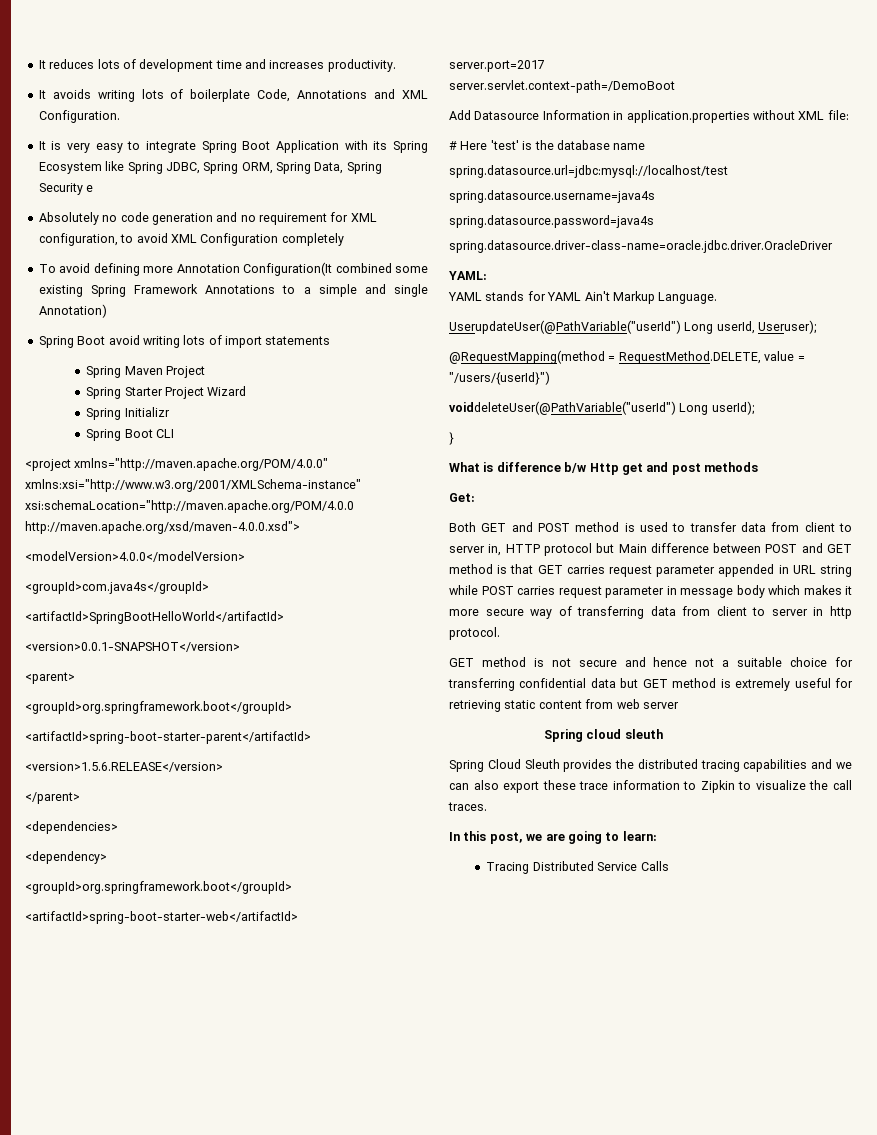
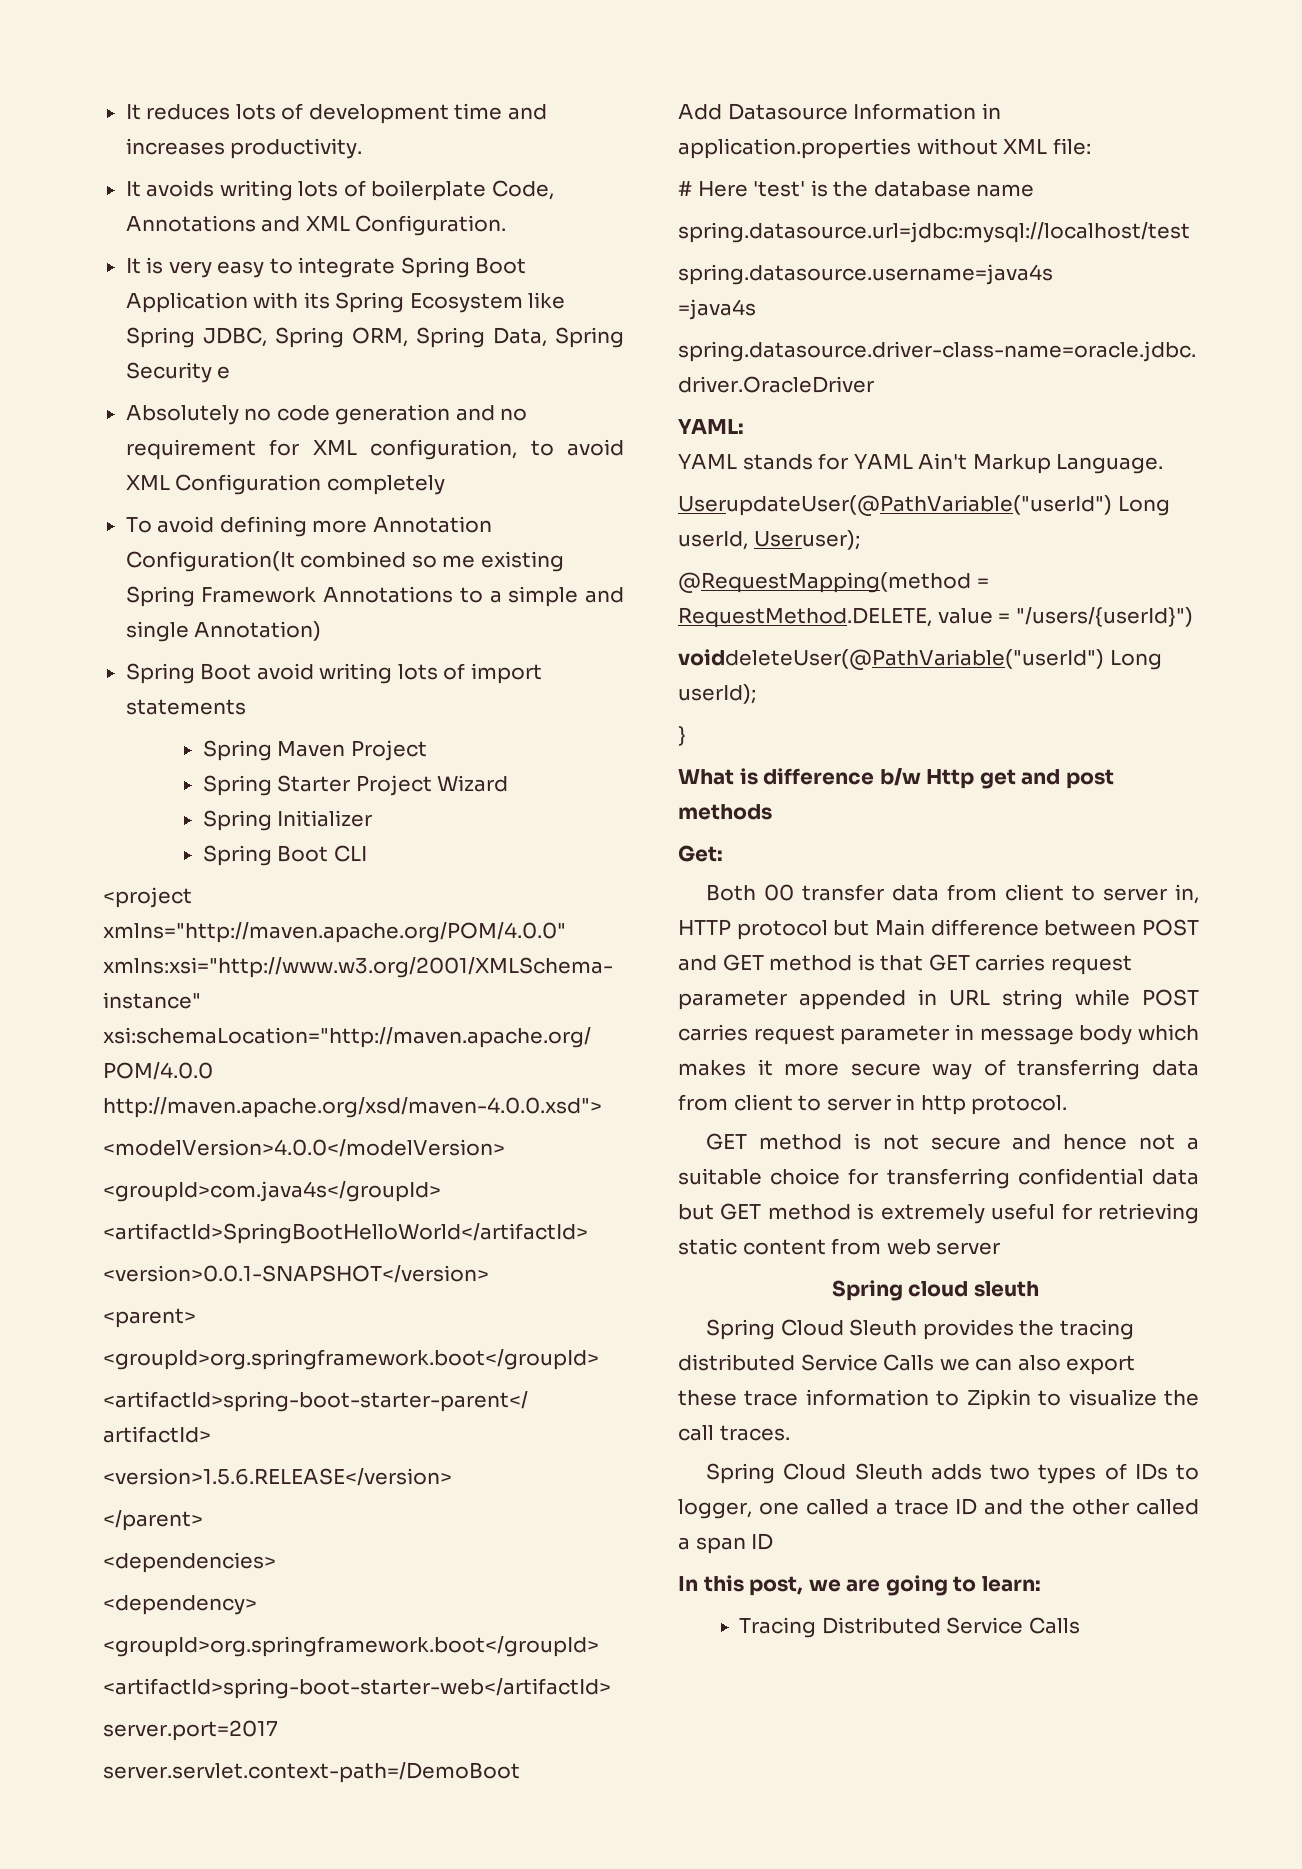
[395,266,428,273] some -> [411,555,476,568] so me
[124,407,170,417] Initializr -> [277,810,373,827] Initializer
[449,215,654,228] spring.datasource.password=java4s -> [678,299,756,320] =java4s
[481,522,686,532] GET and POST method is used to -> [764,884,795,901] 00
[637,759,833,772] distributed tracing capabilities and -> [1059,1319,1134,1340] [678,1354,935,1371] tracing distributed Service Calls
(487, 806) none -> [706,1463,1199,1484] [678,1498,1199,1519] [678,1533,774,1554] // Spring Cloud Sleuth adds two types of IDs to logger, one called a trace ID and the other called a span ID

